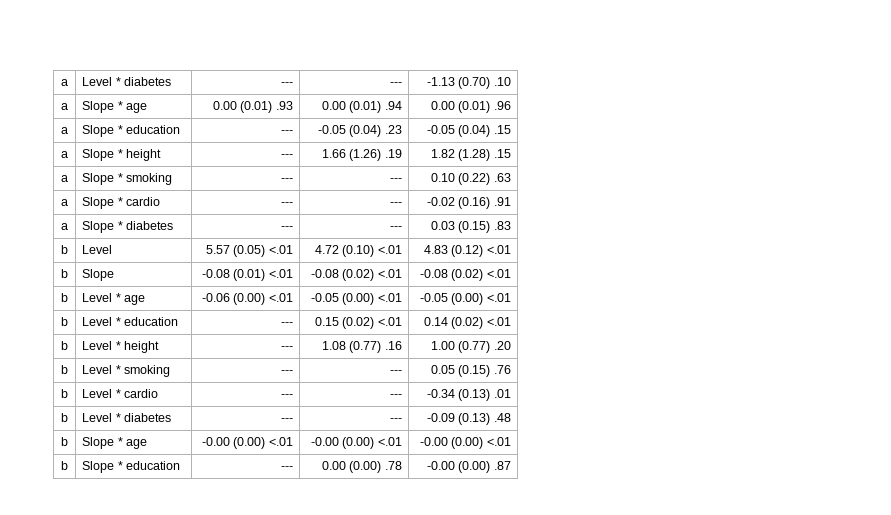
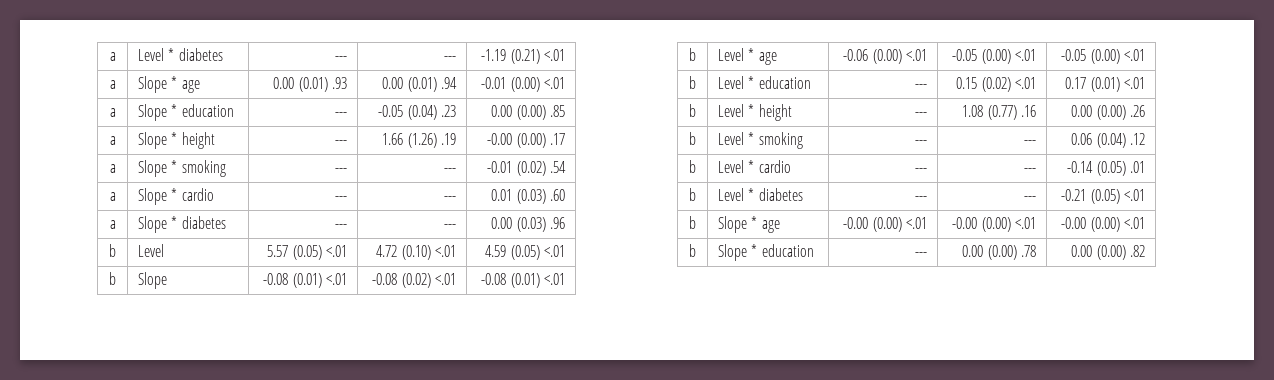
[426,77,511,89] -1.13 (0.70) .10 -> [481,49,565,64] -1.19 (0.21) <.01
[430,101,511,113] 0.00 (0.01) .96 -> [481,77,565,92] -0.01 (0.00) <.01
[426,125,511,137] -0.05 (0.04) .15 -> [491,105,565,120] 0.00 (0.00) .85
[430,149,511,161] 1.82 (1.28) .15 -> [487,133,565,148] -0.00 (0.00) .17
[430,173,511,185] 0.10 (0.22) .63 -> [487,161,566,176] -0.01 (0.02) .54
[426,197,511,209] -0.02 (0.16) .91 -> [491,189,565,204] 0.01 (0.03) .60
[430,221,511,233] 0.03 (0.15) .83 -> [491,217,565,232] 0.00 (0.03) .96
[423,245,484,257] 4.83 (0.12) -> [485,245,540,260] 4.59 (0.05)
[451,269,484,281] (0.02) -> [510,273,540,288] (0.01)
[423,317,484,329] 0.14 (0.02) -> [1065,77,1120,92] 0.17 (0.01)
[430,341,511,353] 1.00 (0.77) .20 -> [1071,105,1145,120] 0.00 (0.00) .26
[430,365,511,377] 0.05 (0.15) .76 -> [1071,133,1145,148] 0.06 (0.04) .12
[426,389,491,401] -0.34 (0.13) -> [1067,161,1126,176] -0.14 (0.05)
[426,413,511,425] -0.09 (0.13) .48 -> [1061,189,1145,204] -0.21 (0.05) <.01
[426,461,511,473] -0.00 (0.00) .87 -> [1071,245,1145,260] 0.00 (0.00) .82

